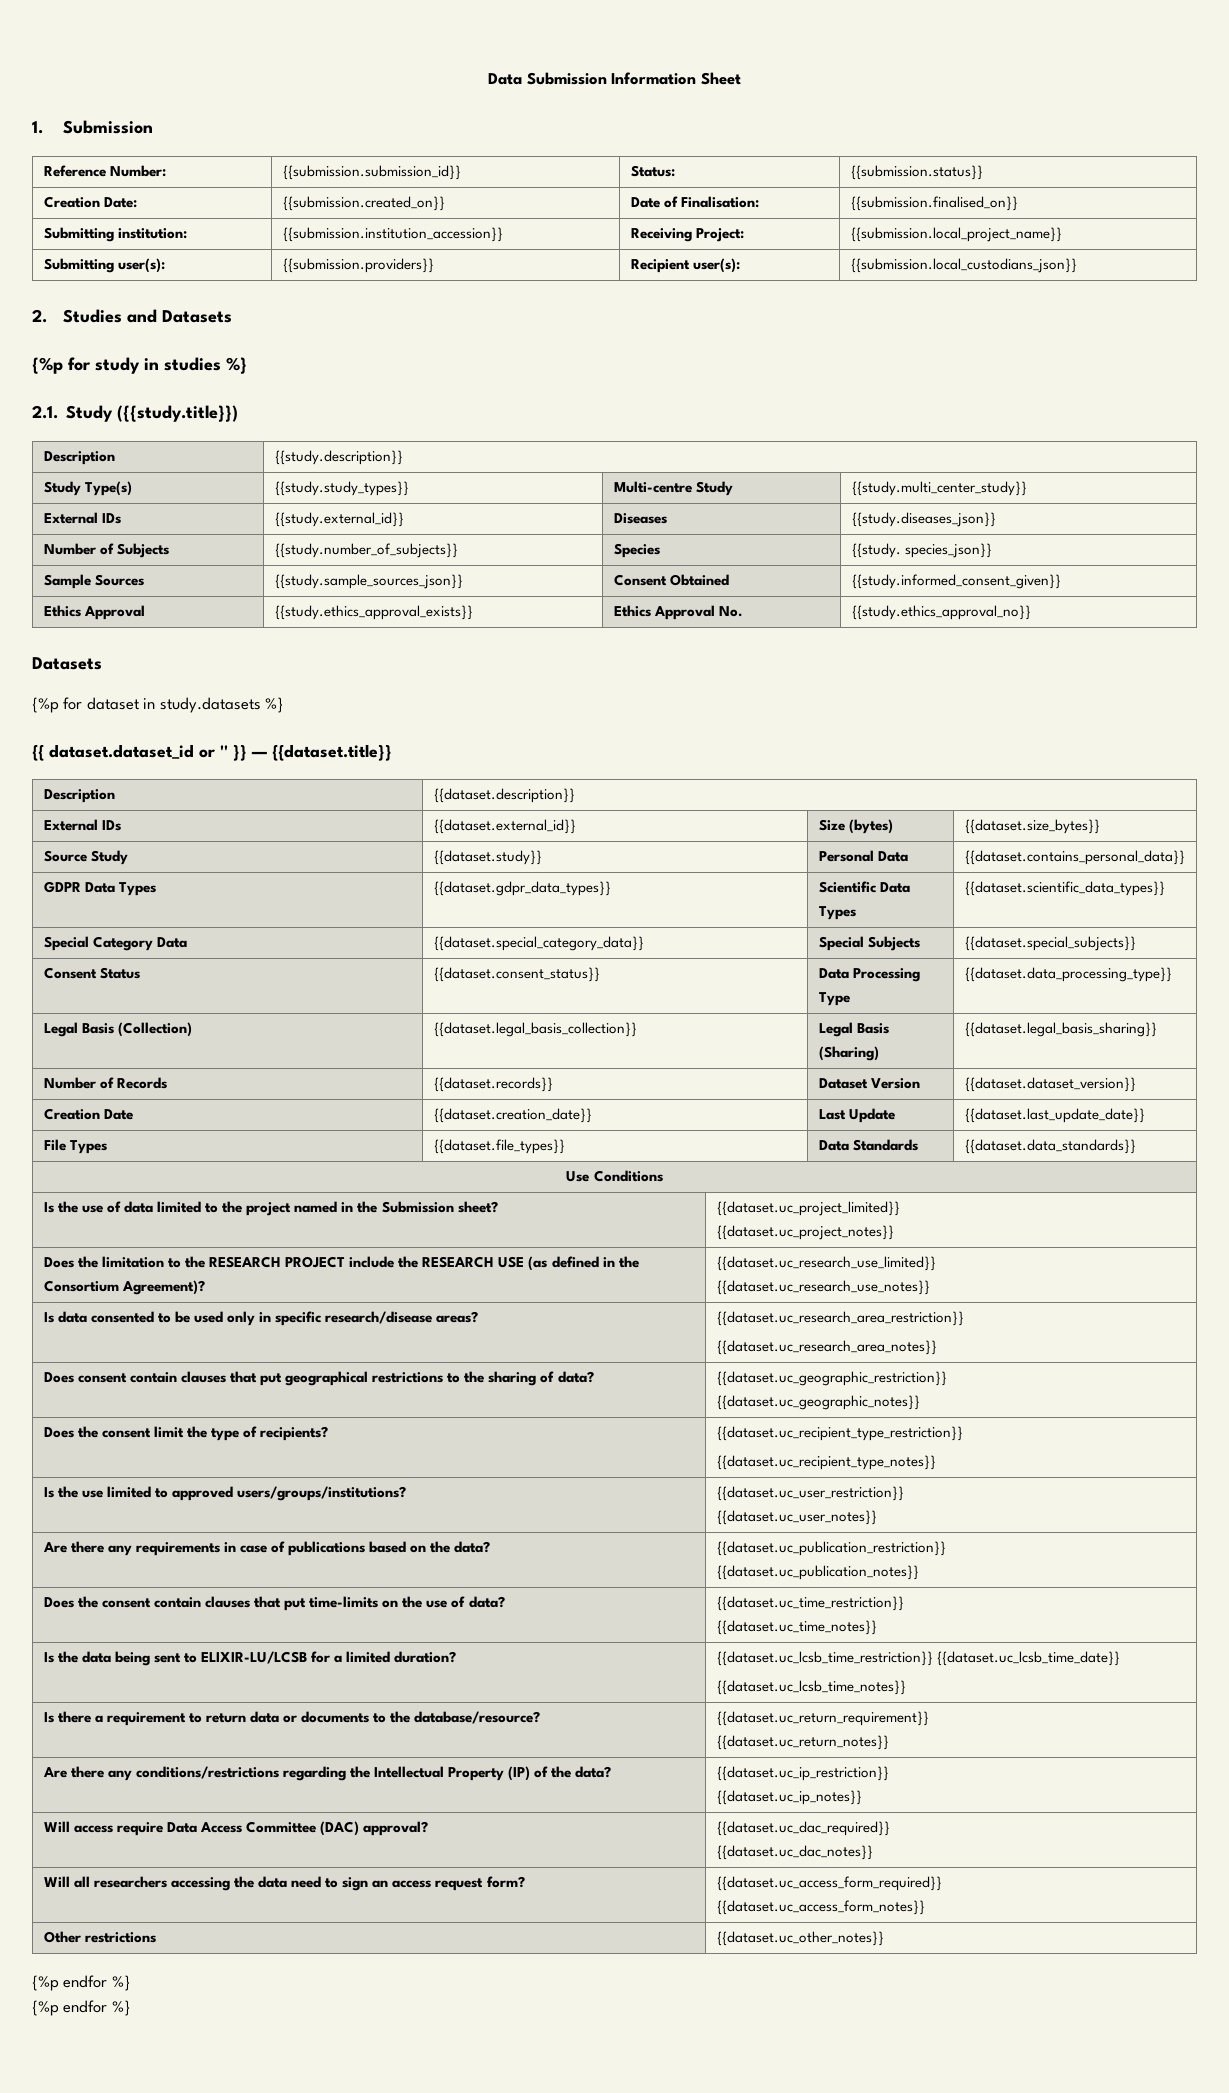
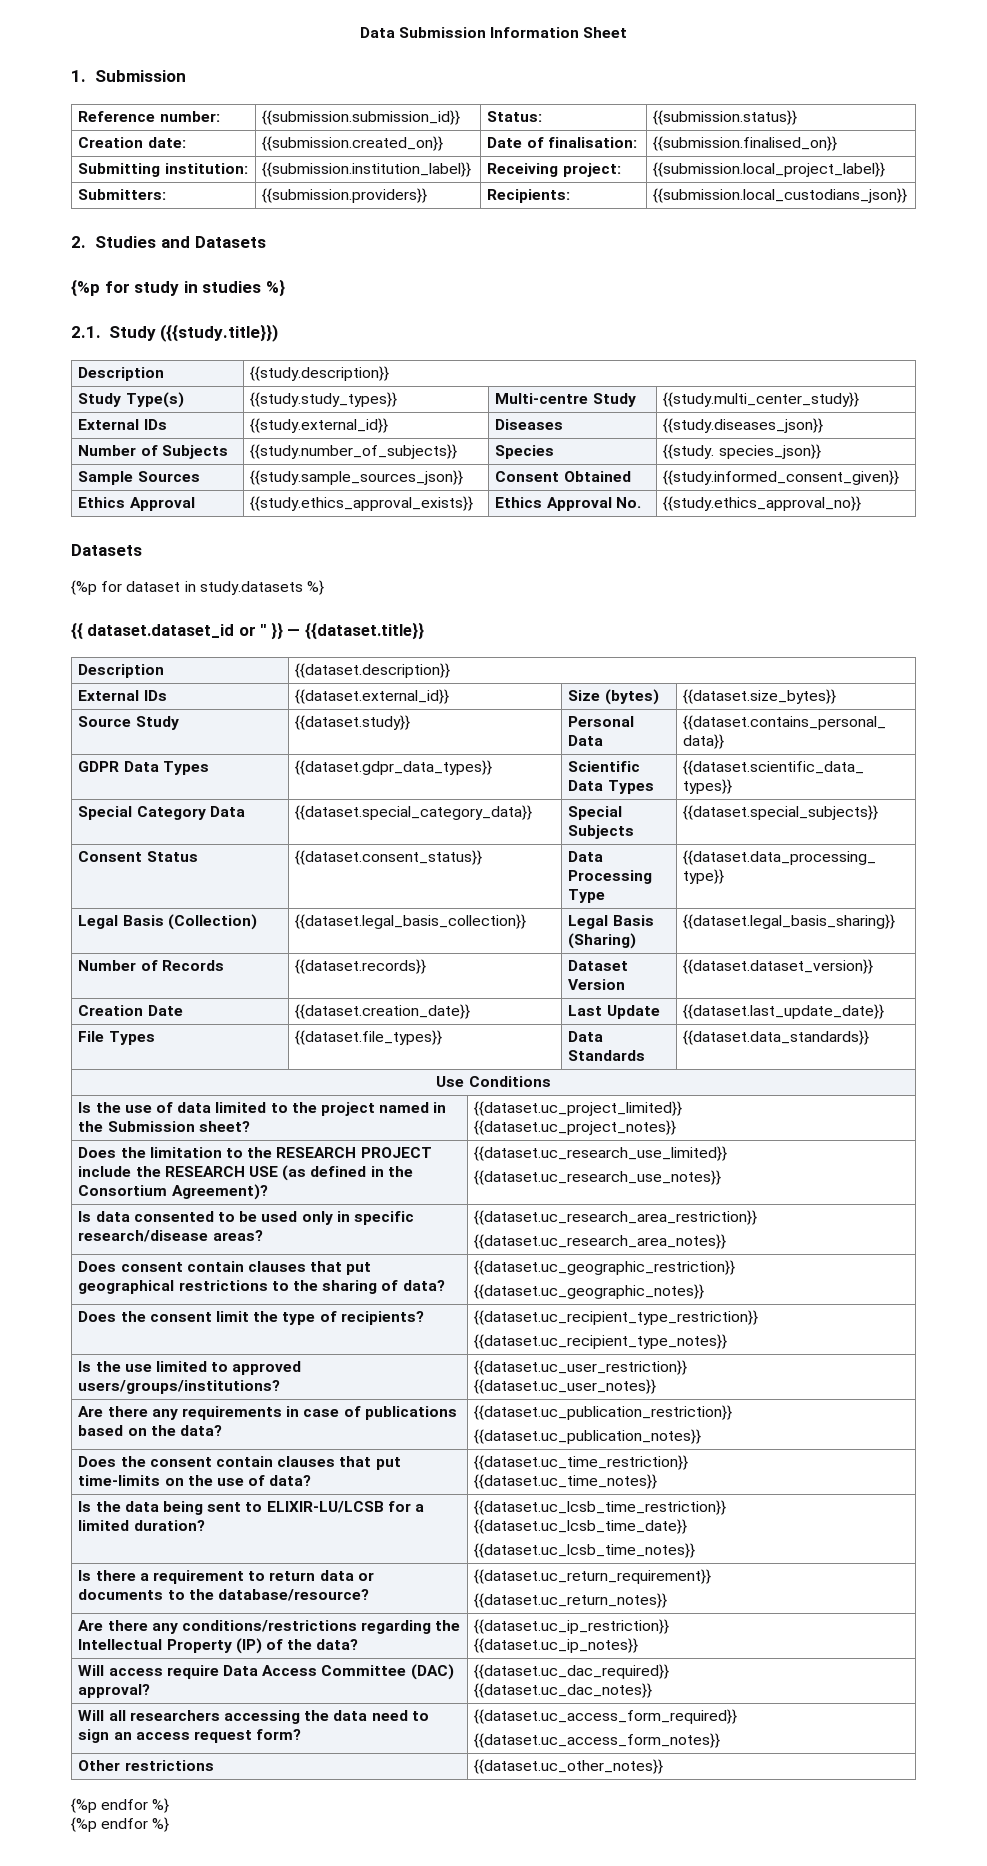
[109,165,166,177] Number: -> [159,111,220,122] number:
[103,197,137,208] Date: -> [147,137,186,148] date:
[680,196,759,208] Finalisation: -> [547,137,637,148] finalisation:
[282,227,503,242] {{submission.institution_accession}} -> [262,162,472,177] {{submission.institution_label}}
[695,228,744,242] [850,227,1062,242] [43,258,165,273] Project: | {{submission.local_project_name}} // Submitting user(s): -> [562,163,621,177] [653,162,886,177] [78,189,167,200] project: | {{submission.local_project_label}} // Submitters:
[630,258,740,273] Recipient user(s): -> [487,189,571,203] Recipients:

